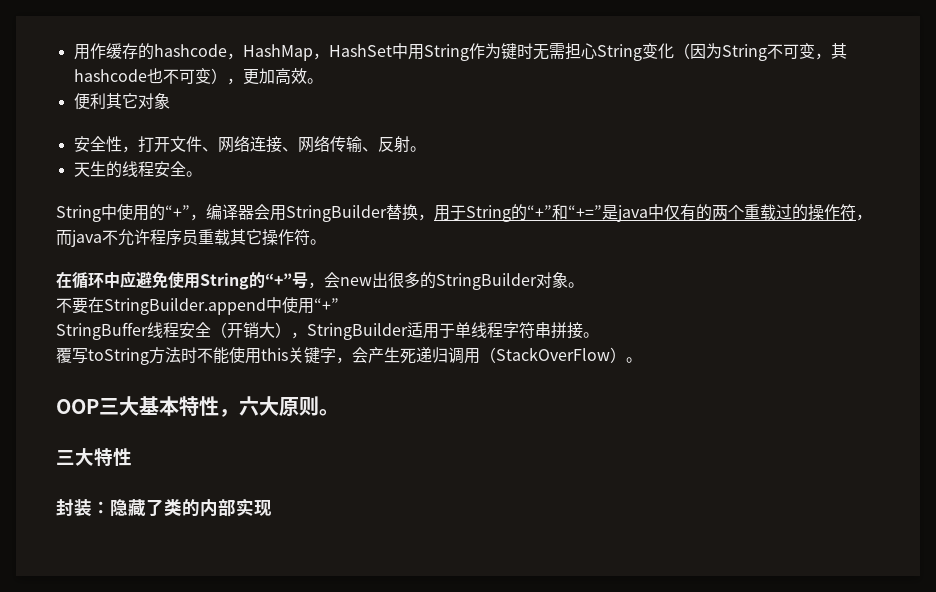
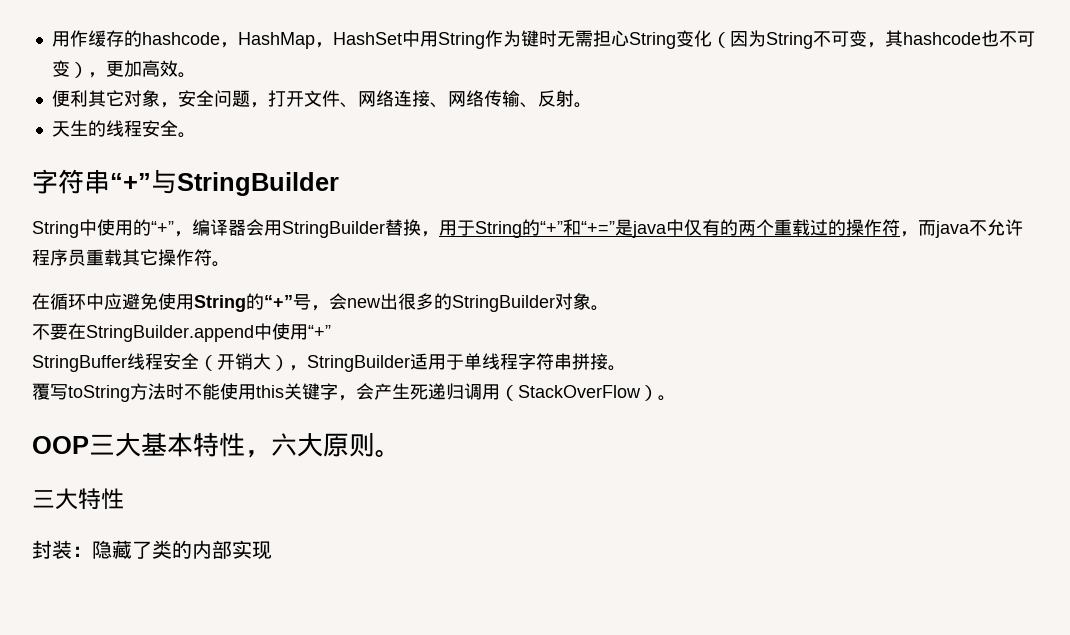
[73,136,122,152] // 安全性 -> [159,90,250,108] ，安全问题
(202, 174) none -> [32,169,339,196] // 字符串“+”与StringBuilder

